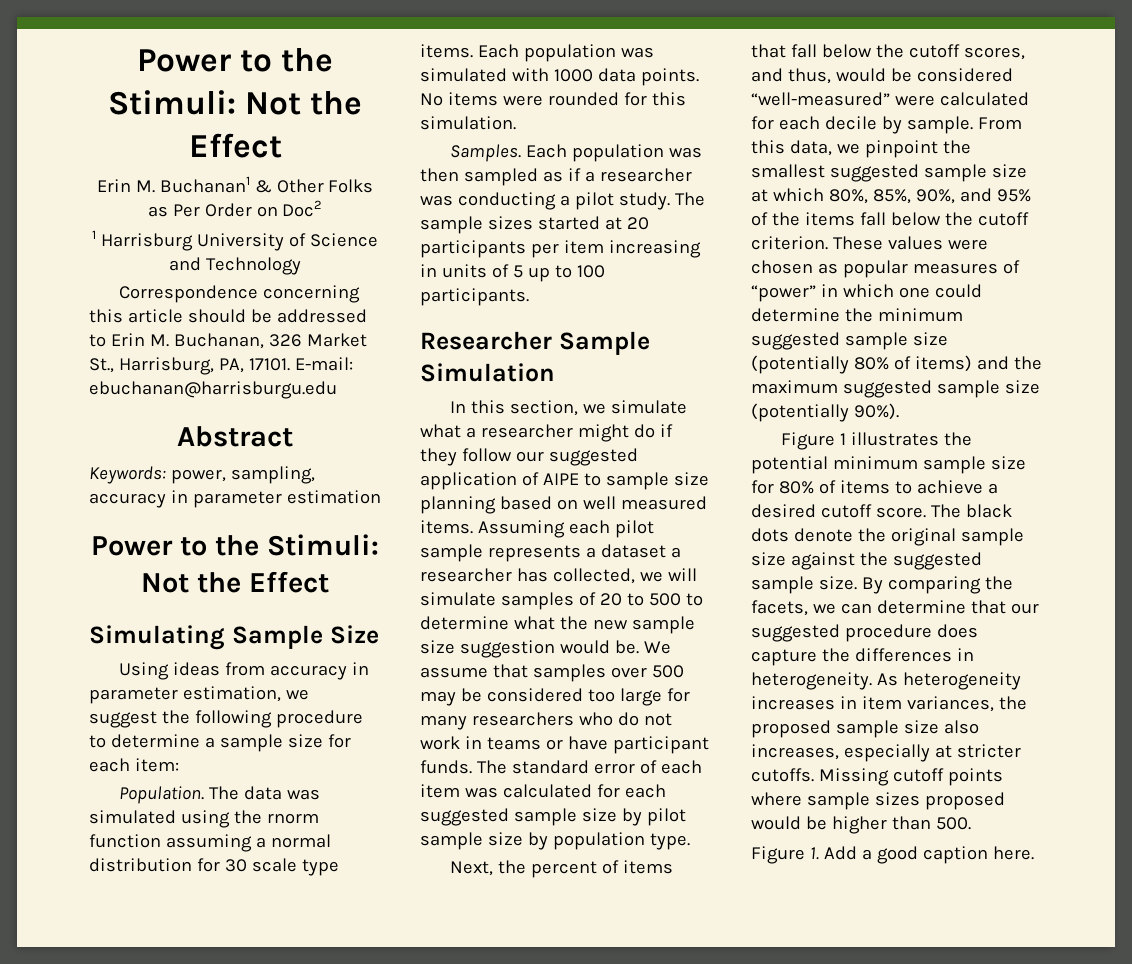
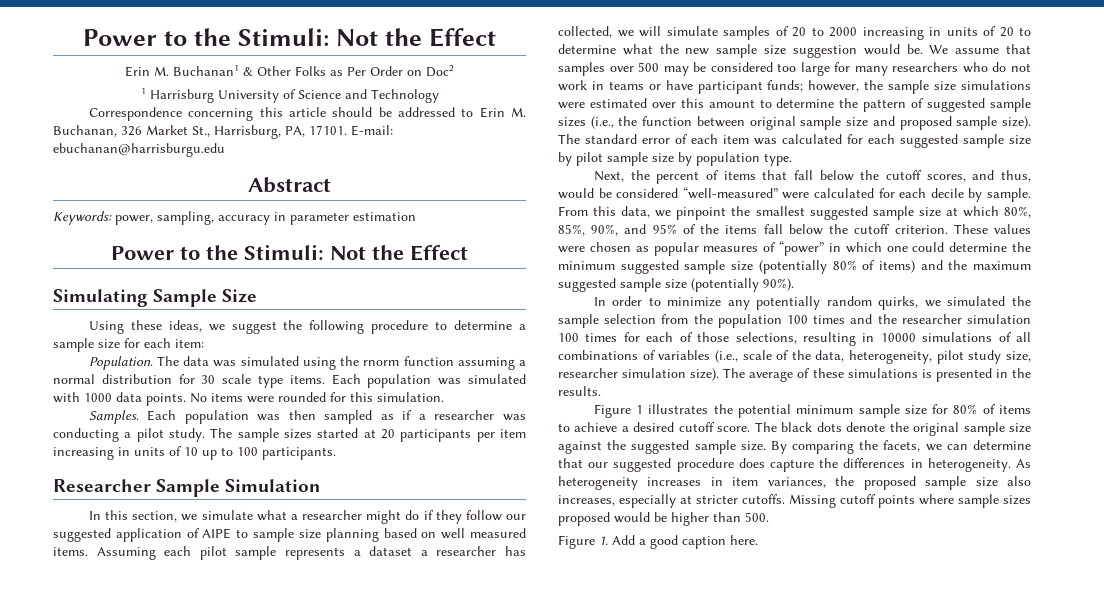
[172,662,369,680] [89,686,281,704] ideas from accuracy in parameter estimation, -> [130,320,202,332] these ideas,
[512,265,523,278] 5 -> [184,447,198,456] 10
[648,593,681,606] 500 -> [829,26,1014,40] 2000 increasing in units of 20
[420,760,472,774] funds. -> [767,80,1031,94] [558,98,1031,112] [558,116,1031,130] funds; however, the sample size simulations were estimated over this amount to determine the pattern of suggested sample sizes (i.e., the function between original sample size and proposed sample size).
(899, 411) none -> [593,296,1031,310] [558,314,1031,328] [558,332,1031,346] [558,350,1031,364] [558,368,1031,382] [558,386,601,396] // In order to minimize any potentially random quirks, we simulated the sample selection from the population 100 times and the researcher simulation 100 times for each of those selections, resulting in 10000 simulations of all combinations of variables (i.e., scale of the data, heterogeneity, pilot study size, researcher simulation size). The average of these simulations is presented in the results.

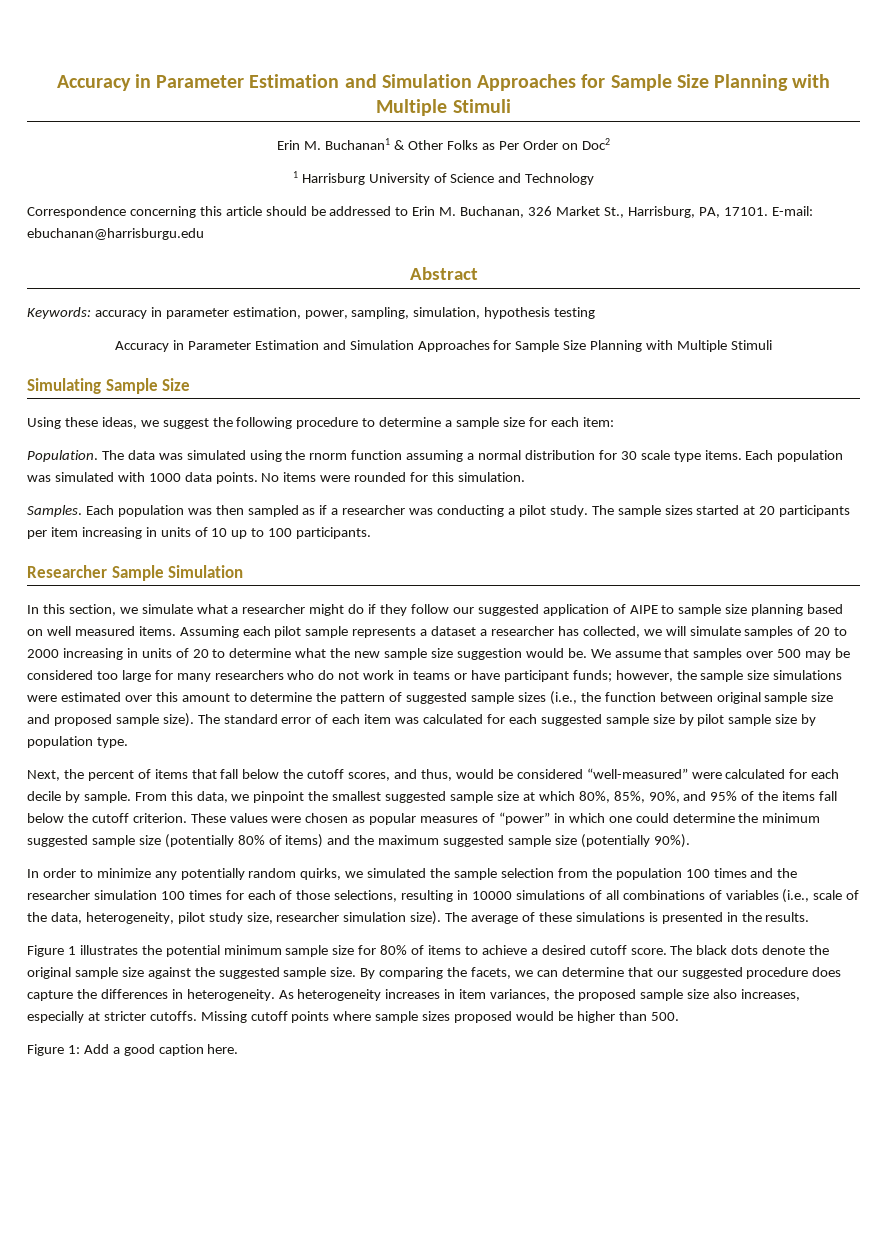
[83,28,496,47] Power to the Stimuli: Not the Effect -> [56,74,831,91] [376,99,511,116] Accuracy in Parameter Estimation and Simulation Approaches for Sample Size Planning with Multiple Stimuli
[115,211,214,225] power, sampling, -> (91, 313) none
[353,212,416,221] [111,244,468,261] estimation // Power to the Stimuli: Not the Effect -> [232,307,596,319] [115,340,772,352] estimation, power, sampling, simulation, hypothesis testing // Accuracy in Parameter Estimation and Simulation Approaches for Sample Size Planning with Multiple Stimuli
[599,536,608,545] 1. -> [67,1045,80,1054] 1:

